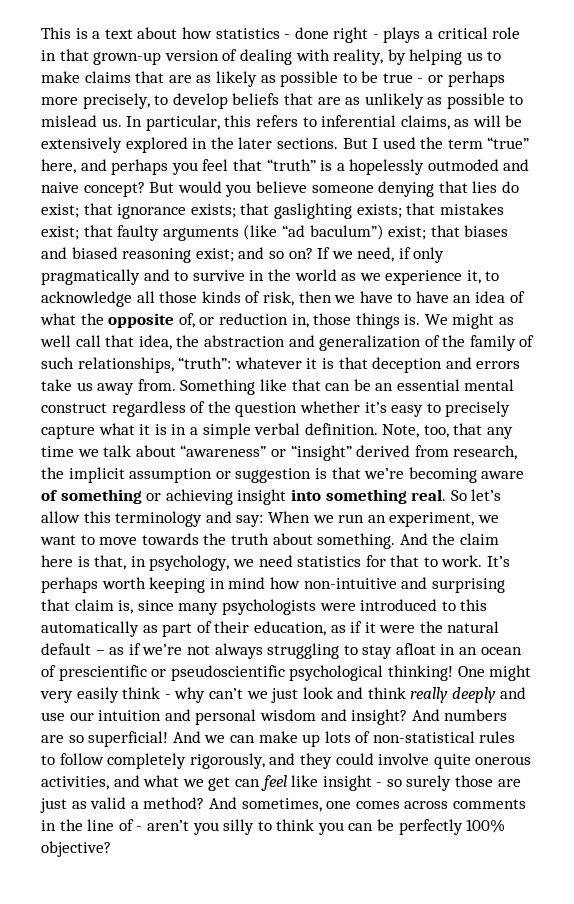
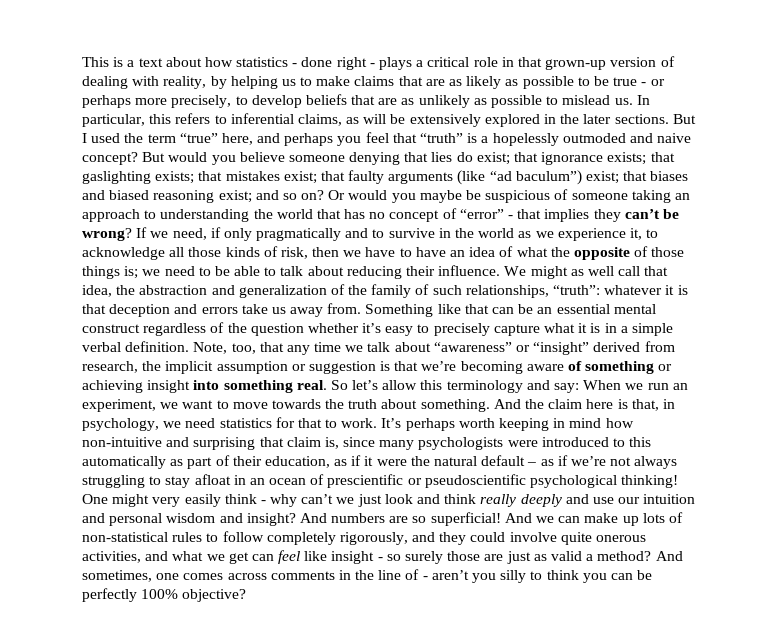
(313, 253) none -> [328,189,690,203] [82,208,679,222] [82,228,132,241] Or would you maybe be suspicious of someone taking an approach to understanding the world that has no concept of “error” - that implies they can’t be wrong?
[178,313,421,329] of, or reduction in, those things is. -> [634,246,685,257] [82,265,501,279] of those things is; we need to be able to talk about reducing their influence.

